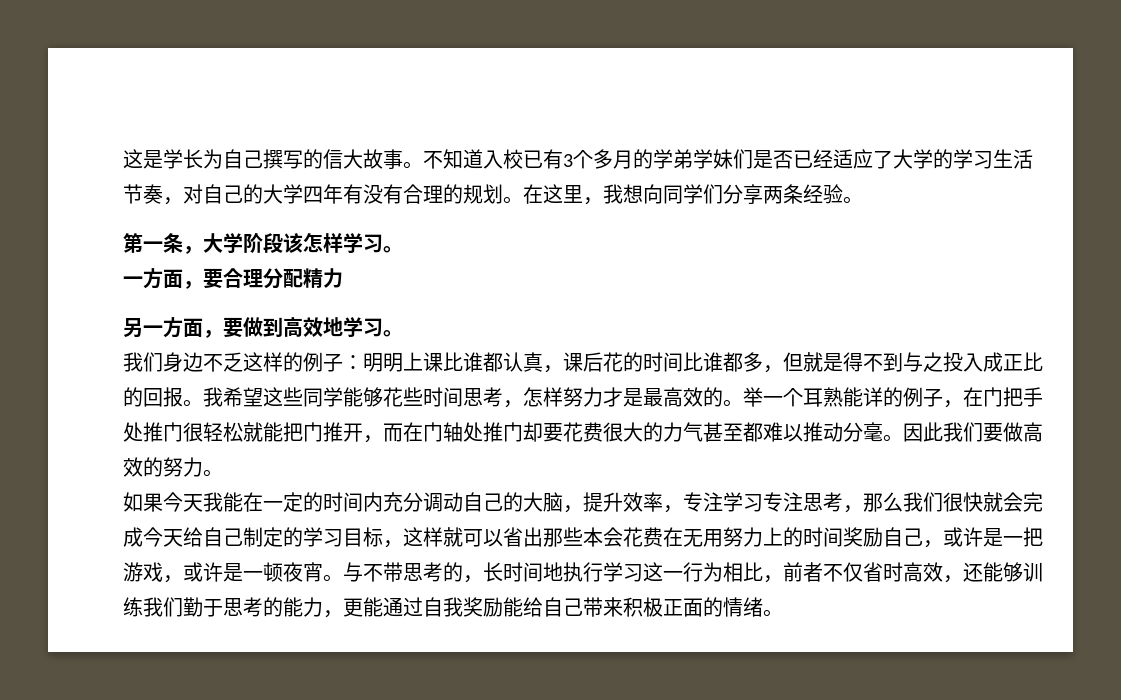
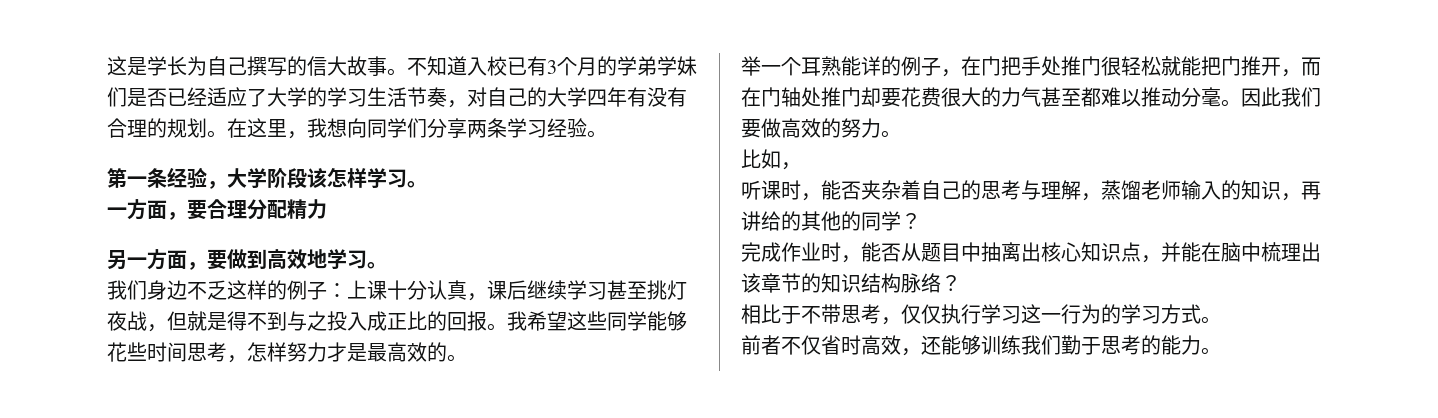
[593,149,613,169] 多 -> (577, 66) none
(803, 194) none -> [507,118,547,138] 学习
(183, 243) none -> [167,167,207,188] 经验
[363,352,763,373] 明明上课比谁都认真，课后花的时间比谁都多 -> [347,280,687,301] [107,311,147,331] 上课十分认真，课后继续学习甚至挑灯夜战
(743, 403) none -> (467, 358) //
[123,492,1043,513] [123,527,1043,548] [123,562,563,583] 如果今天我能在一定的时间内充分调动自己的大脑，提升效率，专注学习专注思考，那么我们很快就会完成今天给自己制定的学习目标，这样就可以省出那些本会花费在无用努力上的时间奖励自己，或许是一把游戏，或许是一顿夜宵。与不带思考的，长时间地 -> [741,149,801,170] [741,180,1321,201] [741,211,921,231] [741,242,1321,263] [741,273,961,293] [741,304,941,325] 比如， // 听课时，能否夹杂着自己的思考与理解，蒸馏老师输入的知识，再讲给的其他的同学？ // 完成作业时，能否从题目中抽离出核心知识点，并能在脑中梳理出该章节的知识结构脉络？ // 相比于不带思考，仅仅
[723,562,783,583] 相比， -> [1101,304,1221,324] 的学习方式。 //
[323,597,763,618] ，更能通过自我奖励能给自己带来积极正面的情绪 -> (1201, 345) none

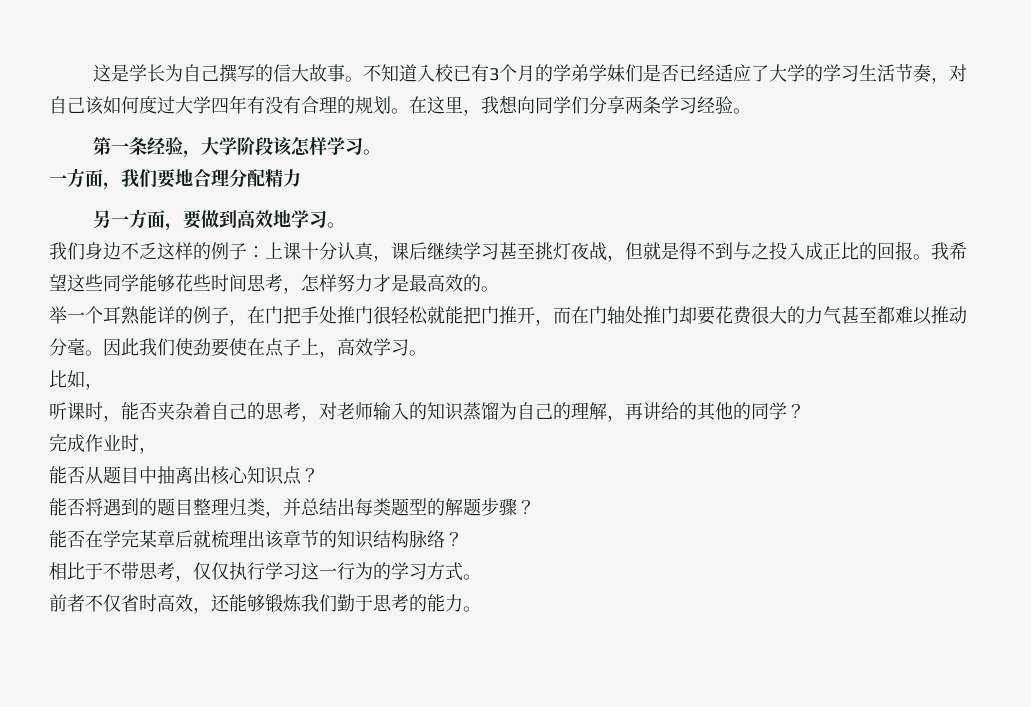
[527,87,547,107] 的 -> [85,96,175,115] 该如何度过
[187,199,207,220] 要 -> [121,169,193,188] 我们要地
[741,118,881,138] 要做高效的努力 -> [175,338,409,358] 使劲要使在点子上，高效学习
[1021,180,1141,201] 与理解，蒸馏 -> [301,402,337,422] ，对
(1281, 190) none -> [463,402,607,421] 蒸馏为自己的理解
(861, 259) none -> (157, 450) //
[1141,242,1261,263] ，并能在脑中 -> [301,468,319,482] [49,498,535,518] [49,529,211,548] ？ // 能否将遇到的题目整理归类，并总结出每类题型的解题步骤？ // 能否在学完某章后就
[981,335,1021,355] 训练 -> [265,594,302,612] 锻炼

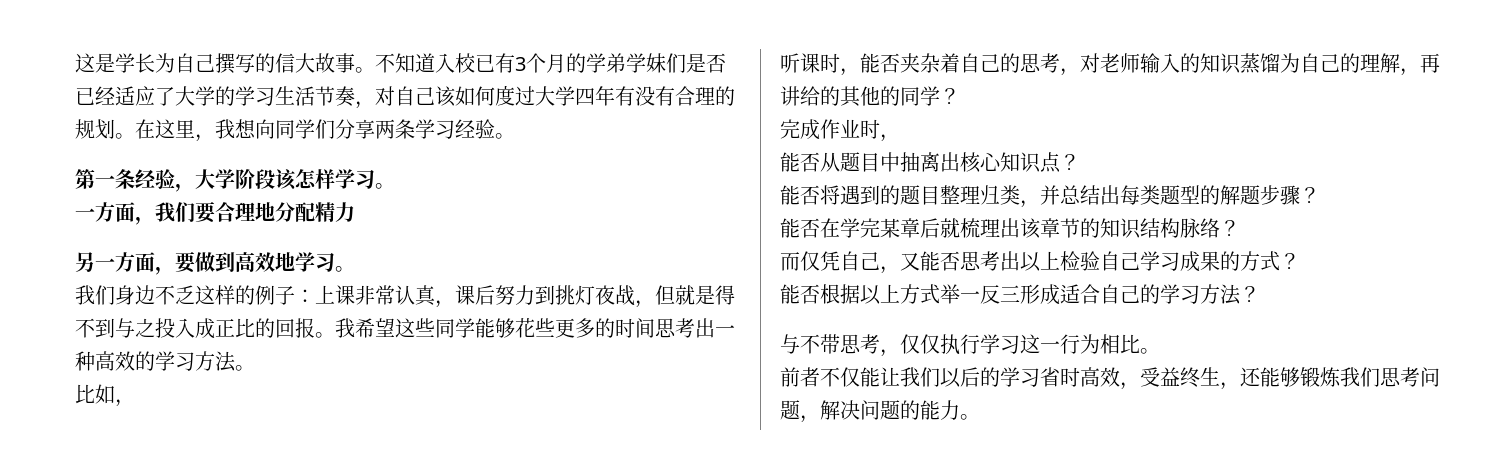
[175,169,229,187] 地合理 -> [215,202,275,222] 合理地
[301,242,337,260] 十分 -> [355,285,395,305] 非常
[427,242,535,261] 继续学习甚至 -> [495,285,555,305] 努力到
(211, 282) none -> [555,318,615,338] 更多的
[283,274,499,294] [49,306,967,326] [49,338,409,358] ，怎样努力才是最高效的。 // 举一个耳熟能详的例子，在门把手处推门很轻松就能把门推开，而在门轴处推门却要花费很大的力气甚至都难以推动分毫。因此我们使劲要使在点子上，高效学习 -> [695,318,735,338] [75,351,236,372] 出一种高效的学习方法
[49,562,103,580] 相比于 -> [780,251,1300,274] [780,284,1260,305] [780,334,800,354] 而仅凭自己，又能否思考出以上检验自己学习成果的方式？ // 能否根据以上方式举一反三形成适合自己的学习方法？ // 与
[373,562,463,581] 的学习方式 -> [1100,334,1140,354] 相比
[121,594,409,614] 省时高效，还能够锻炼我们勤于思考 -> [860,367,1440,390] [780,400,900,423] 能让我们以后的学习省时高效，受益终生，还能够锻炼我们思考问题，解决问题

